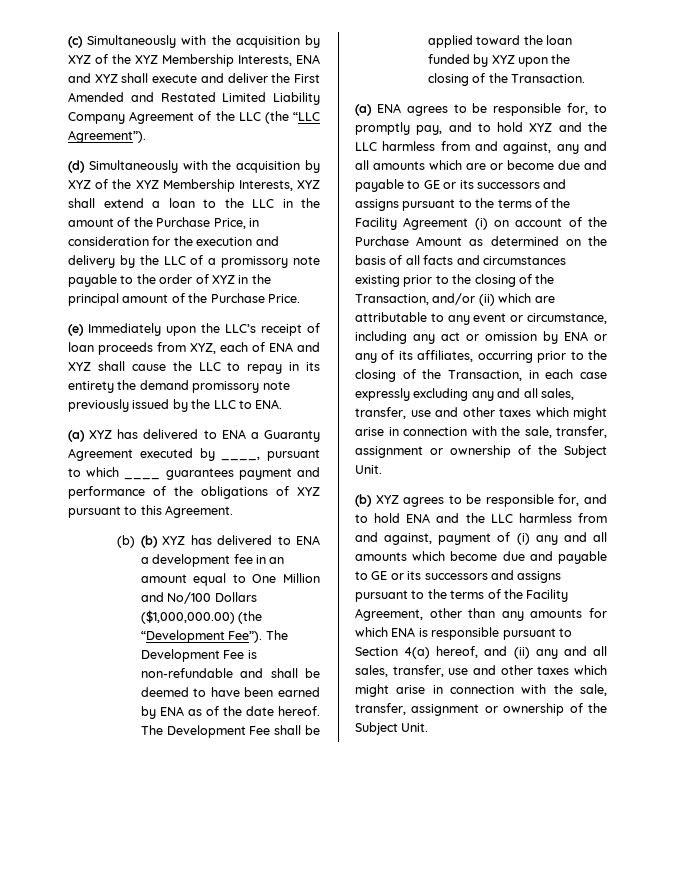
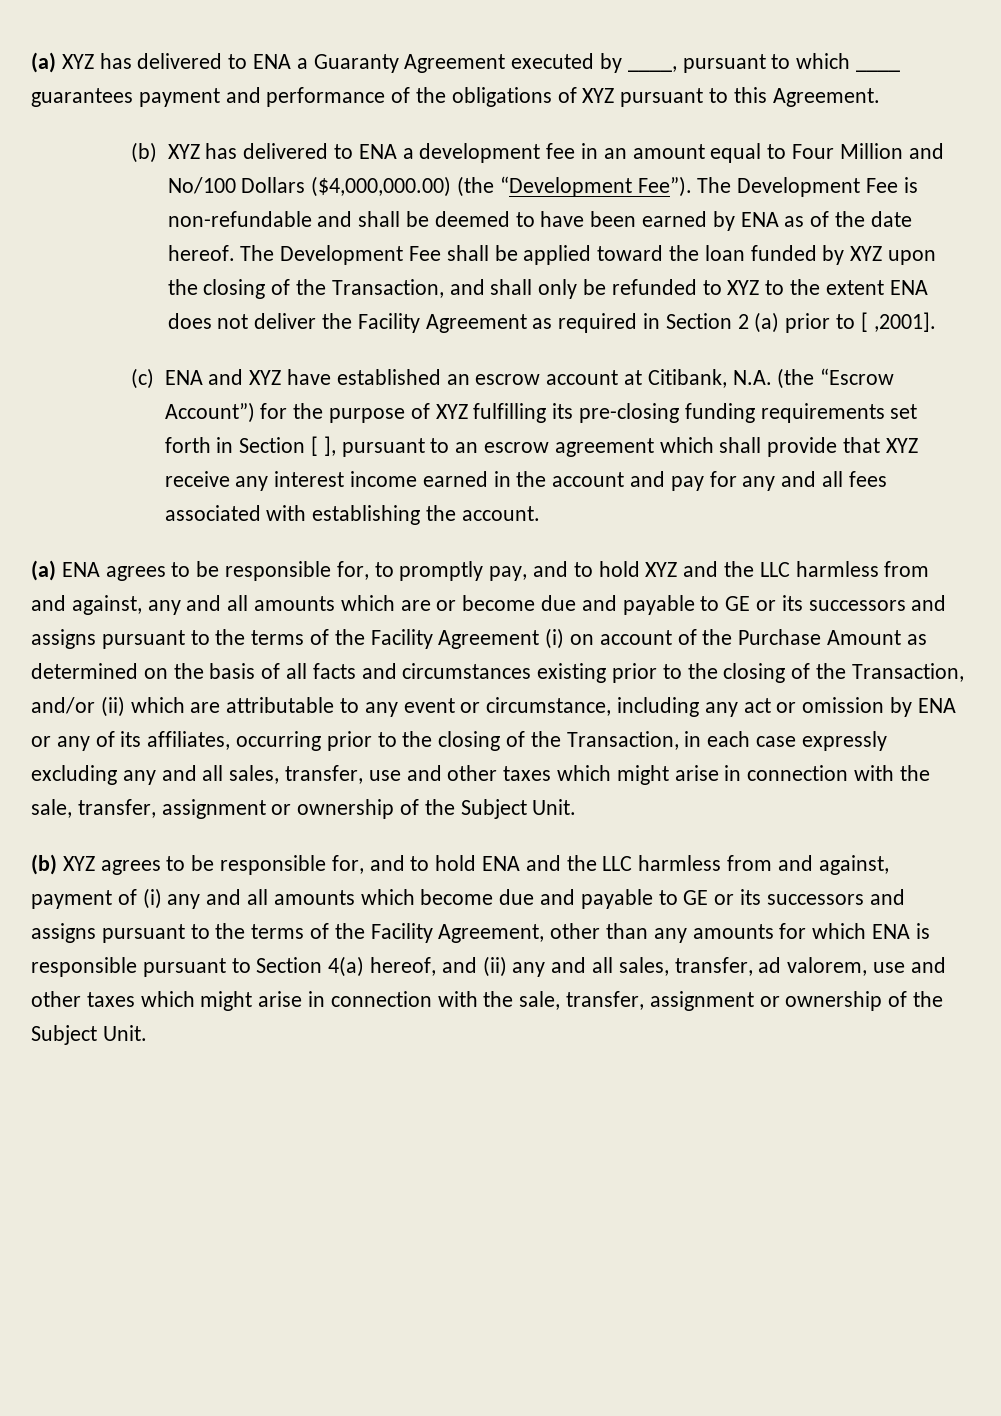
[68,35,320,48] [68,54,320,67] [68,73,320,83] [68,92,320,105] [68,111,320,124] [68,130,146,143] [68,160,320,173] [68,179,320,192] [68,198,320,208] [68,217,259,229] [68,236,279,246] [68,255,320,268] [68,274,271,287] [68,293,300,306] [68,323,320,336] [68,342,320,355] [68,361,320,374] [68,380,290,393] [68,399,283,412] (c) Simultaneously with the acquisition by XYZ of the XYZ Membership Interests, ENA and XYZ shall execute and deliver the First Amended and Restated Limited Liability Company Agreement of the LLC (the “LLC Agreement”). // (d) Simultaneously with the acquisition by XYZ of the XYZ Membership Interests, XYZ shall extend a loan to the LLC in the amount of the Purchase Price, in consideration for the execution and delivery by the LLC of a promissory note payable to the order of XYZ in the principal amount of the Purchase Price. // (e) Immediately upon the LLC’s receipt of loan proceeds from XYZ, each of ENA and XYZ shall cause the LLC to repay in its entirety the demand promissory note previously issued by the LLC to ENA. // -> (31, 62) none
[140,535,158,548] (b) -> (157, 152) none
[252,574,277,583] One -> [792,144,835,159] Four
[140,610,235,624] ($1,000,000.00) -> [311,176,452,197] ($4,000,000.00)
[511,74,586,83] Transaction. -> [331,279,928,299] [167,312,936,333] [130,368,895,389] [164,402,918,423] [164,436,918,457] [164,471,887,491] [164,505,540,525] Transaction, and shall only be refunded to XYZ to the extent ENA does not deliver the Facility Agreement as required in Section 2 (a) prior to [ ,2001]. // (c) ENA and XYZ have established an escrow account at Citibank, N.A. (the “Escrow Account”) for the purpose of XYZ fulfilling its pre-closing funding requirements set forth in Section [ ], pursuant to an escrow agreement which shall provide that XYZ receive any interest income earned in the account and pay for any and all fees associated with establishing the account.
(444, 671) none -> [758,957,868,976] ad valorem,

